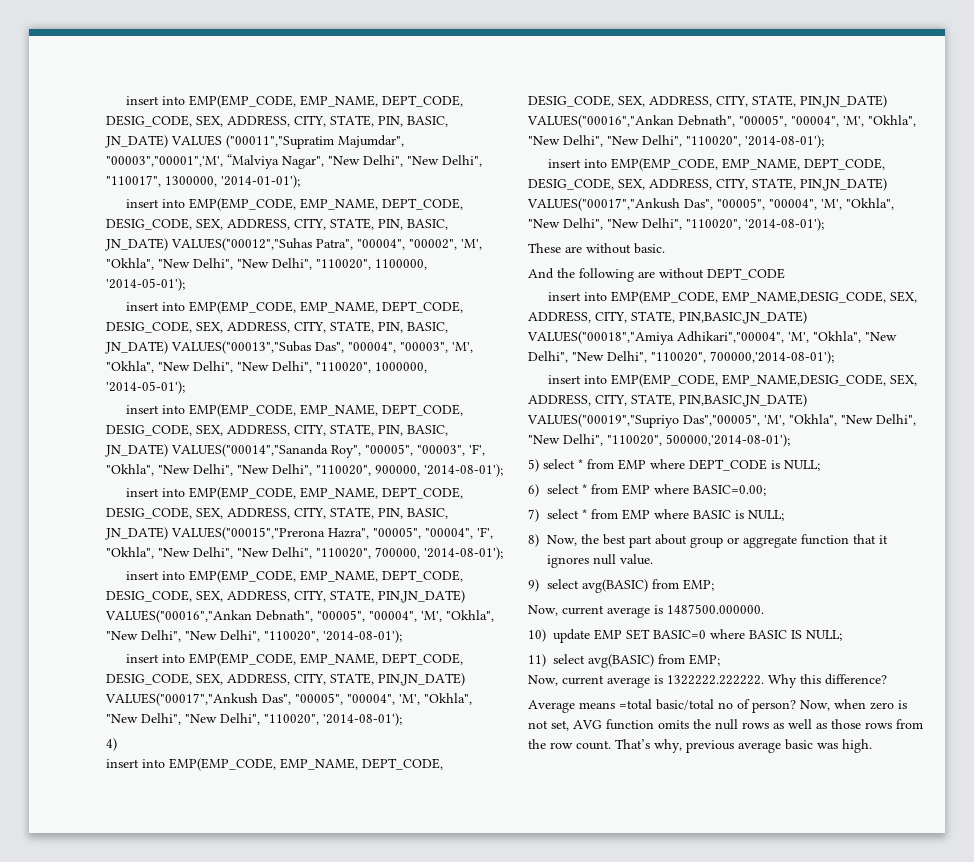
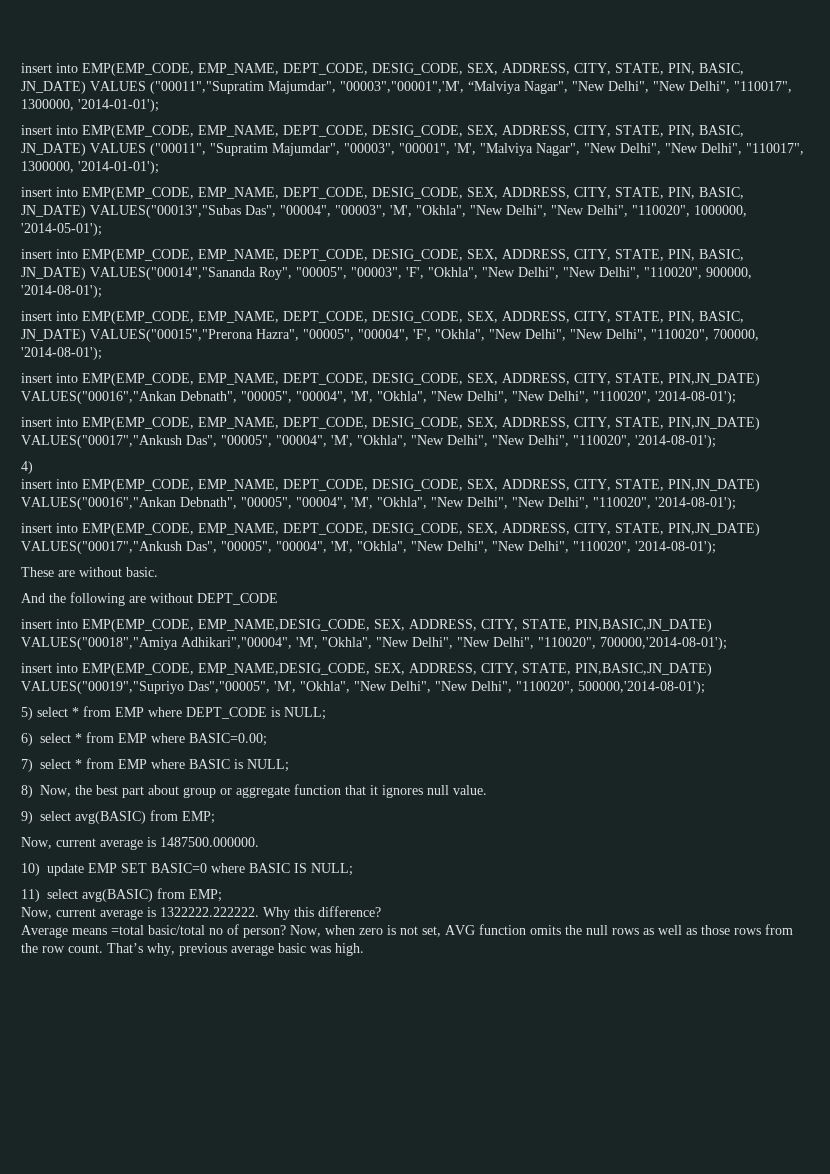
[171,238,482,251] [106,258,427,270] [106,278,185,291] VALUES("00012","Suhas Patra", "00004", "00002", 'M', "Okhla", "New Delhi", "New Delhi", "110020", 1100000, '2014-05-01'); -> [90,143,804,156] [21,161,159,174] VALUES ("00011", "Supratim Majumdar", "00003", "00001", 'M', "Malviya Nagar", "New Delhi", "New Delhi", "110017", 1300000, '2014-01-01');

